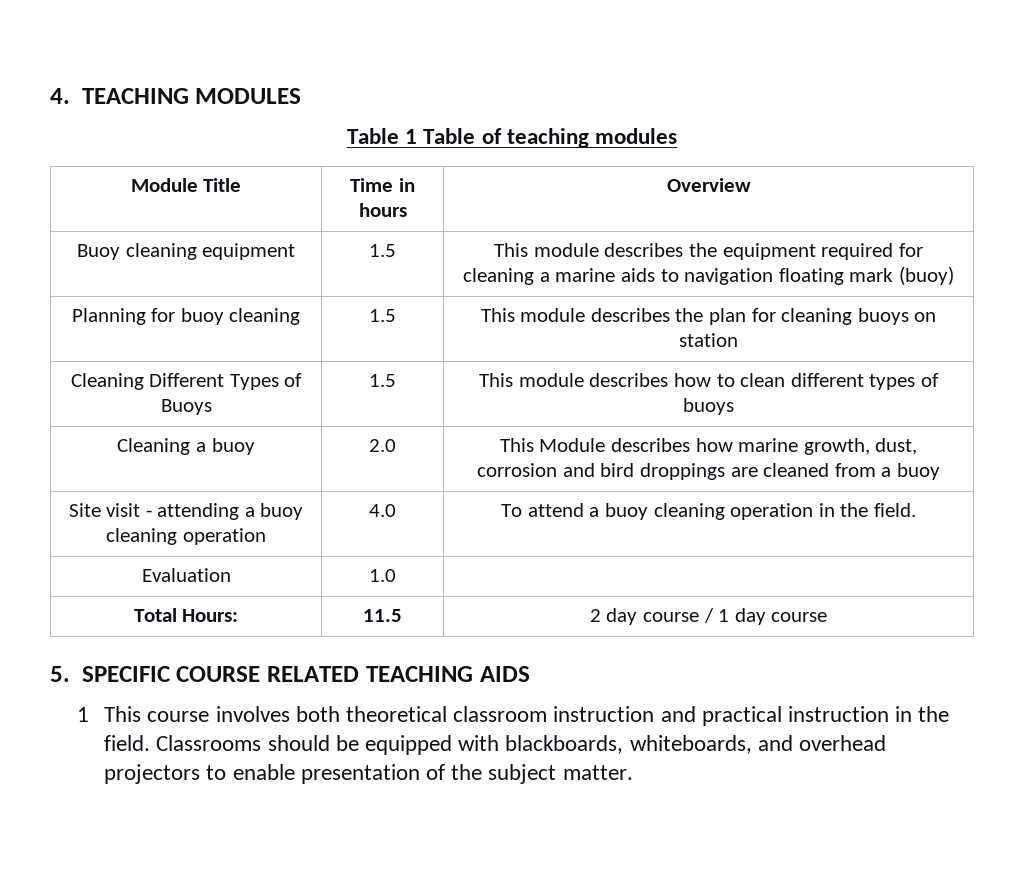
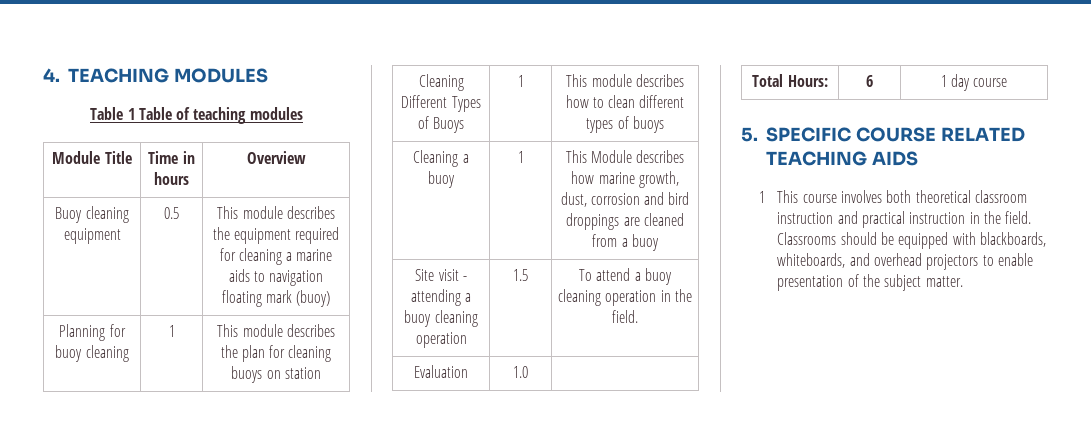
[369,244,396,257] 1.5 -> [164,207,179,219] 0.5
[369,309,396,322] 1.5 -> [168,325,175,337] 1
[369,374,396,387] 1.5 -> [517,75,524,87] 1
[369,439,396,452] 2.0 -> [517,151,524,163] 1
[369,504,396,517] 4.0 -> [513,269,528,281] 1.5
[363,609,402,622] [589,608,714,625] 11.5 | 2 day course / -> [866,75,873,87] 6 |

